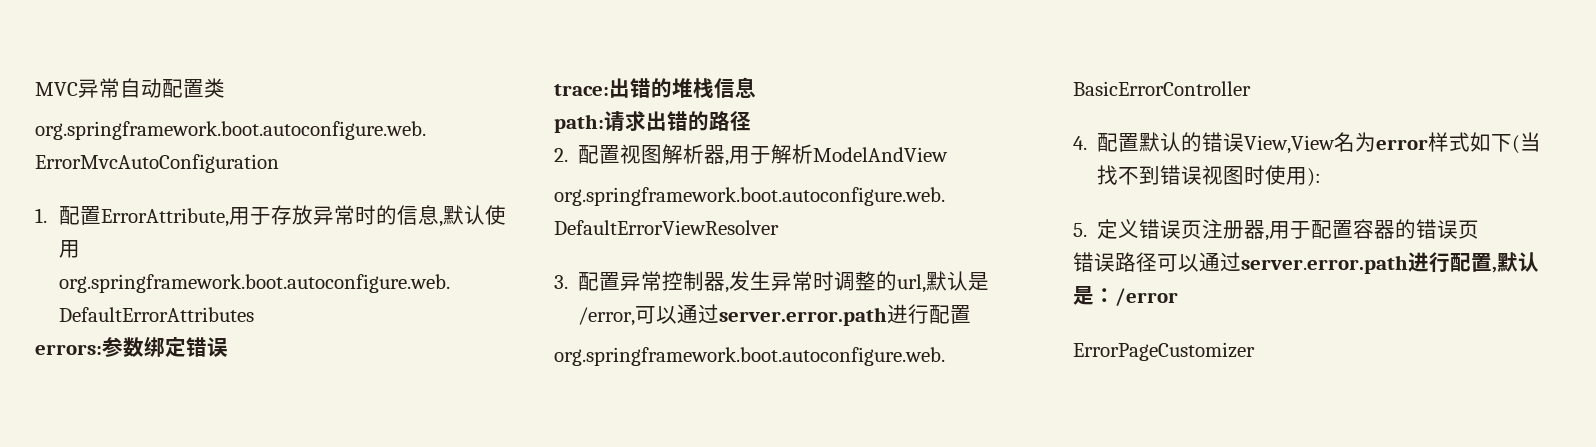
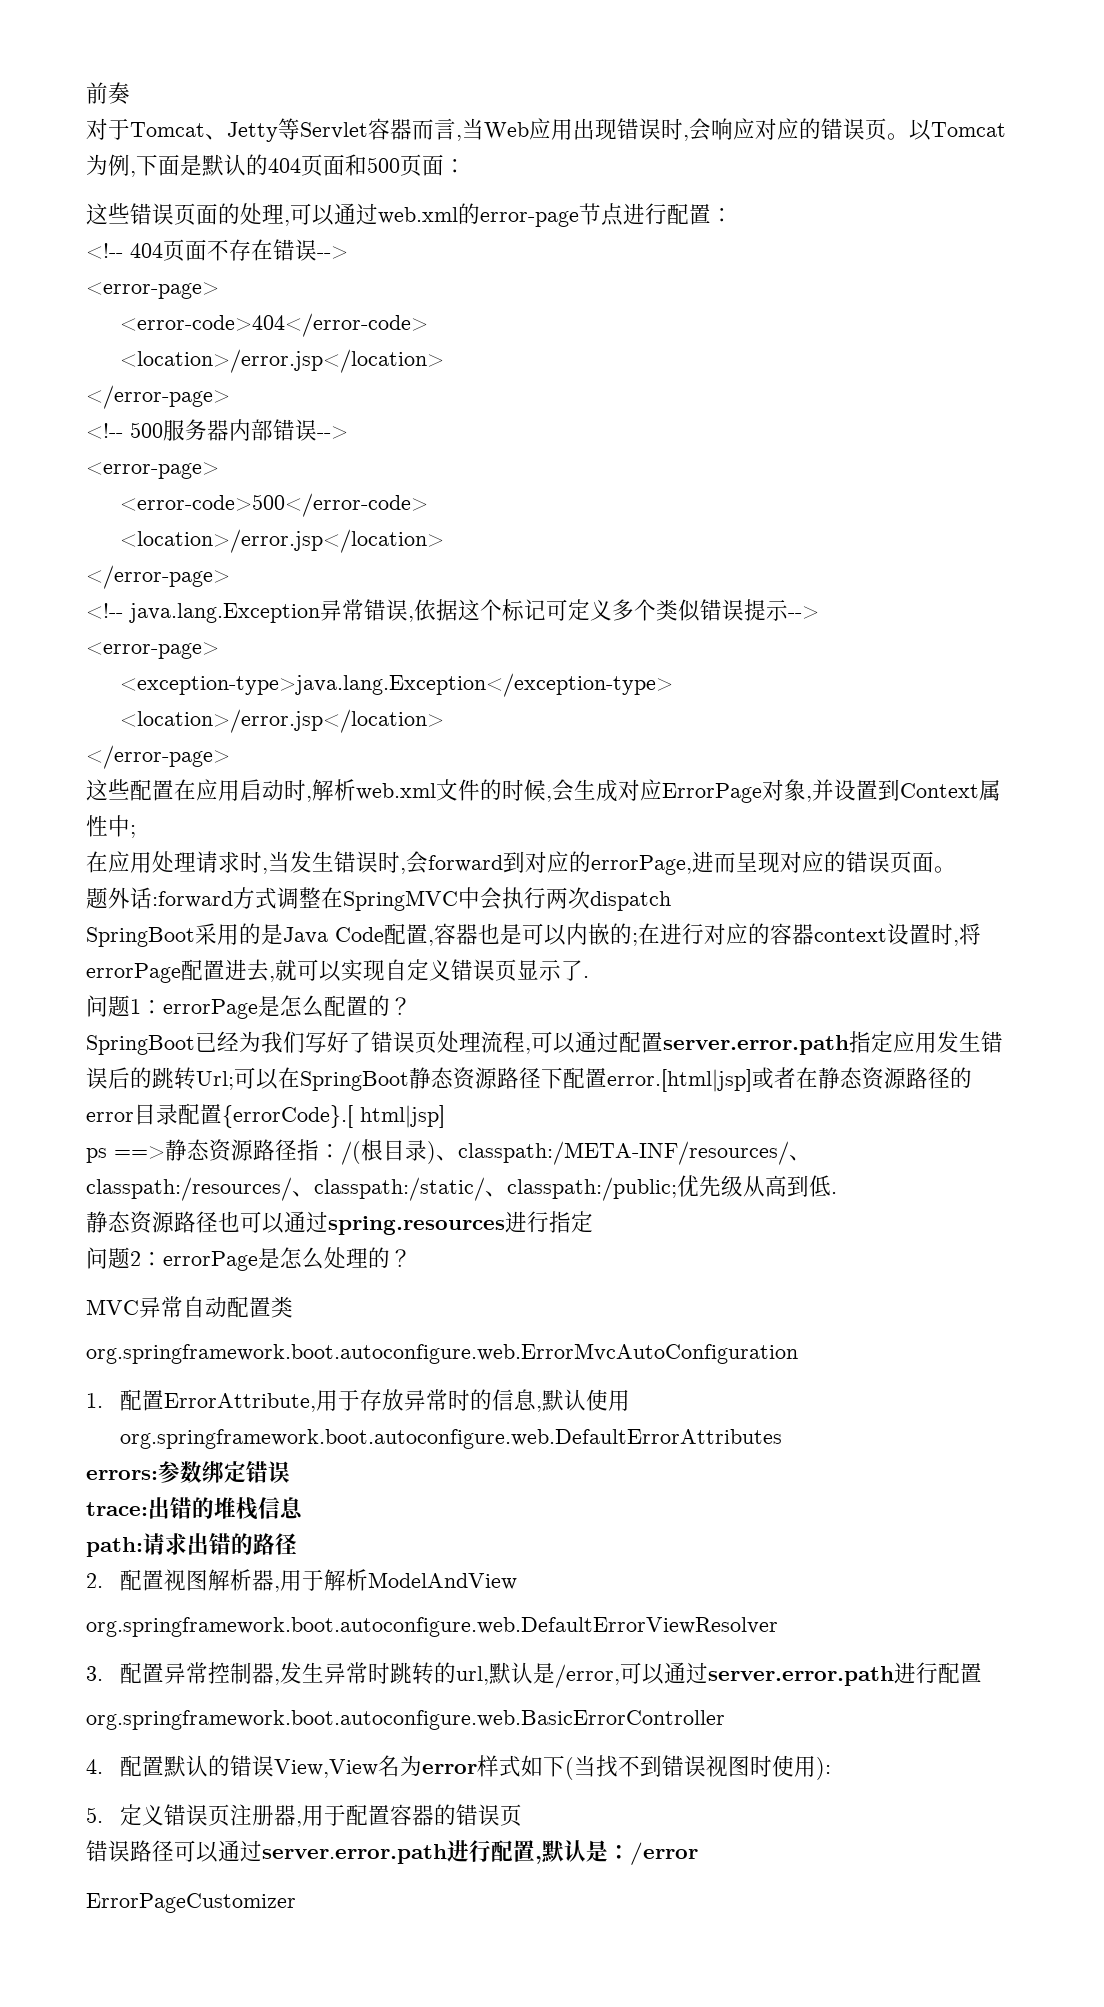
(35, 89) none -> [86,82,130,105] [86,118,1006,142] [86,154,466,177] [86,203,733,227] [86,239,348,261] [86,282,219,299] [120,313,429,337] [120,349,445,373] [86,385,230,409] [86,419,348,441] [86,462,219,479] [120,493,429,517] [120,529,445,553] [86,565,230,589] [86,599,819,623] [86,642,219,659] [120,673,674,697] [120,709,445,733] [86,745,230,769] [86,779,1001,803] [86,815,136,838] [86,851,956,875] [86,887,671,911] [86,923,981,947] [86,959,589,983] [86,995,412,1019] [86,1031,1003,1055] [86,1067,972,1092] [86,1103,445,1128] [86,1139,811,1165] [86,1175,837,1201] [86,1211,593,1235] [86,1247,412,1271] 前奏 // 对于Tomcat、Jetty等Servlet容器而言,当Web应用出现错误时,会响应对应的错误页。以Tomcat为例,下面是默认的404页面和500页面： // 这些错误页面的处理,可以通过web.xml的error-page节点进行配置： // <!-- 404页面不存在错误--> // <error-page> // <error-code>404</error-code> // <location>/error.jsp</location> // </error-page> // <!-- 500服务器内部错误--> // <error-page> // <error-code>500</error-code> // <location>/error.jsp</location> // </error-page> // <!-- java.lang.Exception异常错误,依据这个标记可定义多个类似错误提示--> // <error-page> // <exception-type>java.lang.Exception</exception-type> // <location>/error.jsp</location> // </error-page> // 这些配置在应用启动时,解析web.xml文件的时候,会生成对应ErrorPage对象,并设置到Context属性中; // 在应用处理请求时,当发生错误时,会forward到对应的errorPage,进而呈现对应的错误页面。 // 题外话:forward方式调整在SpringMVC中会执行两次dispatch // SpringBoot采用的是Java Code配置,容器也是可以内嵌的;在进行对应的容器context设置时,将errorPage配置进去,就可以实现自定义错误页显示了. // 问题1：errorPage是怎么配置的？ // SpringBoot已经为我们写好了错误页处理流程,可以通过配置server.error.path指定应用发生错误后的跳转Url;可以在SpringBoot静态资源路径下配置error.[html|jsp]或者在静态资源路径的error目录配置{errorCode}.[ html|jsp] // ps ==>静态资源路径指：/(根目录)、classpath:/META-INF/resources/、classpath:/resources/、classpath:/static/、classpath:/public;优先级从高到低. // 静态资源路径也可以通过spring.resources进行指定 // 问题2：errorPage是怎么处理的？ //
[834,271,877,291] 调整 -> [390,1662,435,1685] 跳转

